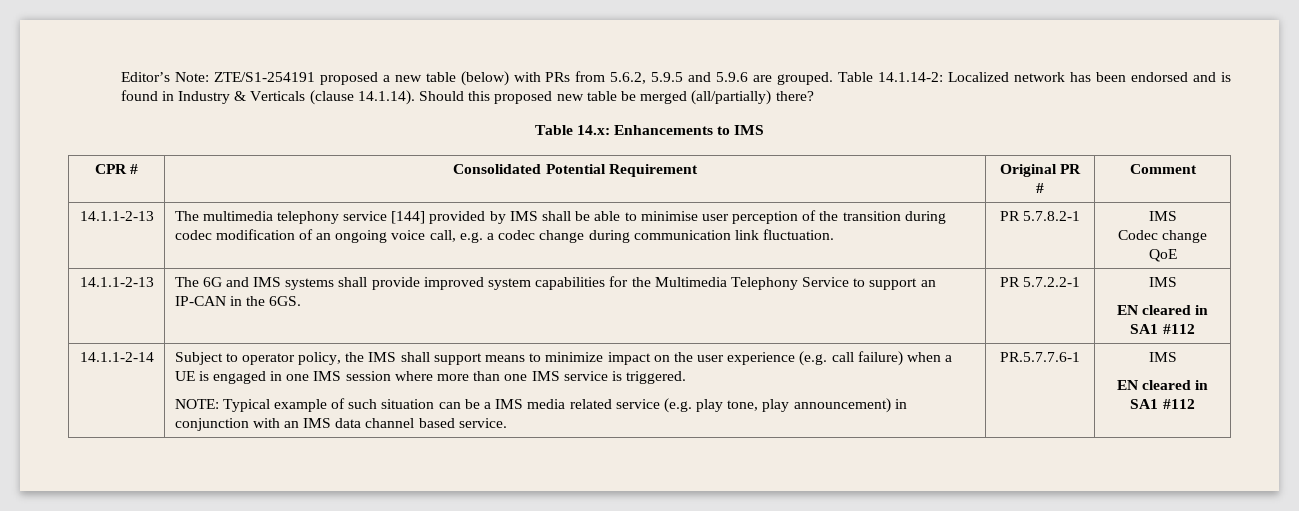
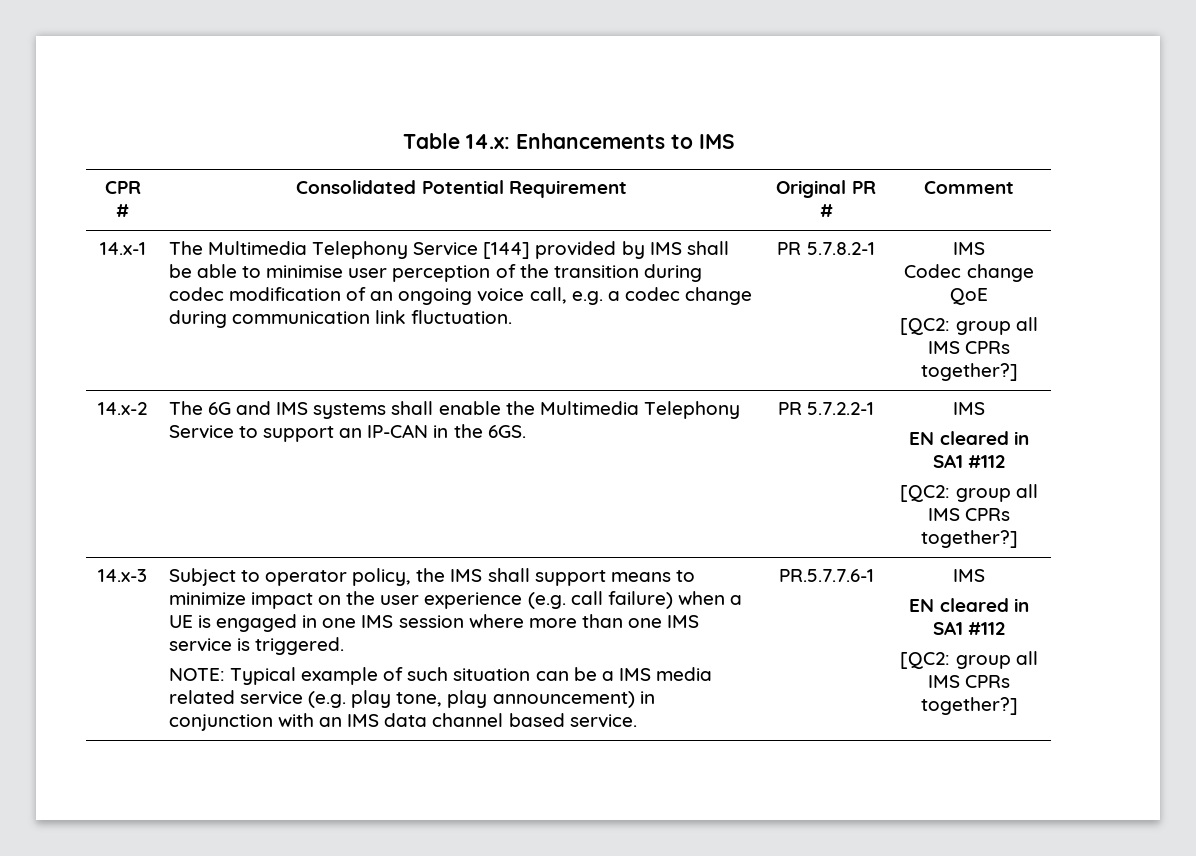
[120,71,1232,86] [120,90,814,105] Editor’s Note: ZTE/S1-254191 proposed a new table (below) with PRs from 5.6.2, 5.9.5 and 5.9.6 are grouped. Table 14.1.14-2: Localized network has been endorsed and is found in Industry & Verticals (clause 14.1.14). Should this proposed new table be merged (all/partially) there? // -> (403, 141) none
[79,211,154,221] [174,211,388,224] 14.1.1-2-13 | The multimedia telephony service -> [99,242,146,255] [168,241,479,259] 14.x-1 | The Multimedia Telephony Service
[79,277,154,287] // 14.1.1-2-13 -> [900,317,1038,335] [927,341,1011,354] [920,363,1018,381] [98,402,147,415] // [QC2: group all IMS CPRs together?] // 14.x-2
[371,276,629,290] provide improved system capabilities for -> [438,401,501,415] enable
[79,352,154,362] // 14.1.1-2-14 -> [900,484,1038,502] [927,508,1011,521] [920,530,1018,548] [98,569,147,582] // [QC2: group all IMS CPRs together?] // 14.x-3
(1195, 404) none -> [900,651,1038,669] [927,675,1011,688] [920,697,1018,715] // [QC2: group all IMS CPRs together?]

